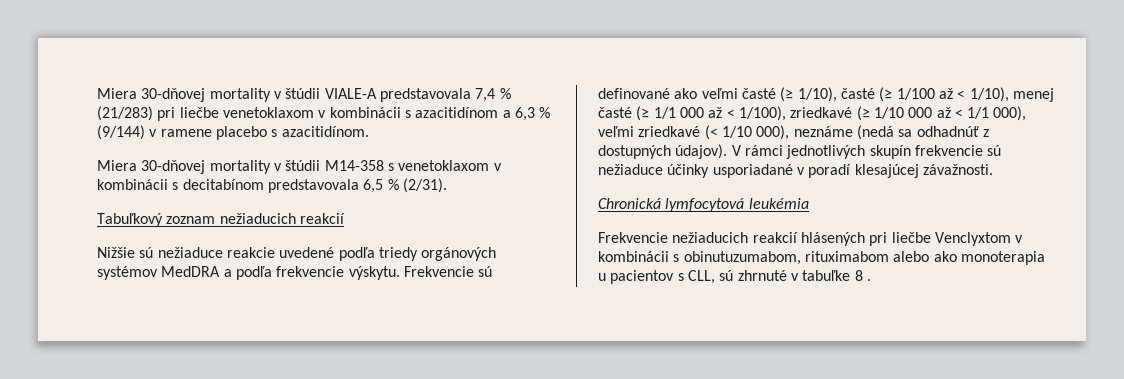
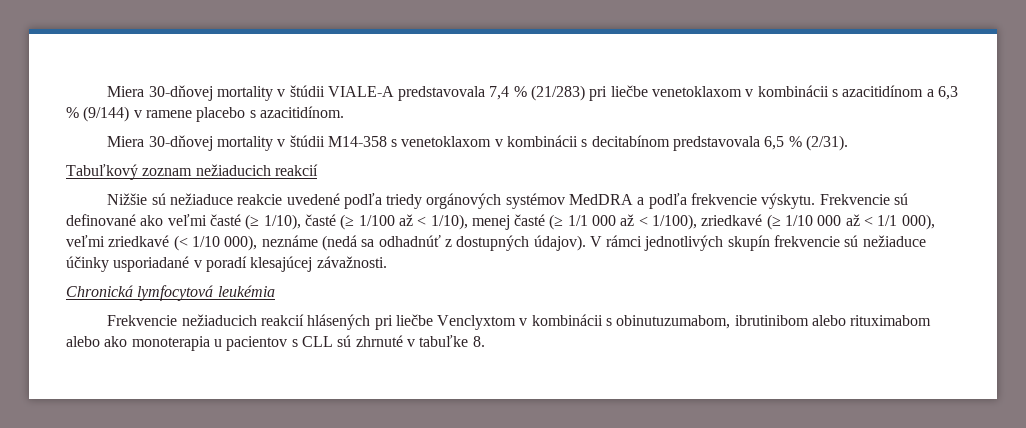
(801, 258) none -> [734,315,847,326] ibrutinibom alebo
[687,270,715,284] CLL, -> [301,336,333,347] CLL
[854,270,871,281] 8 . -> [472,336,485,347] 8.

